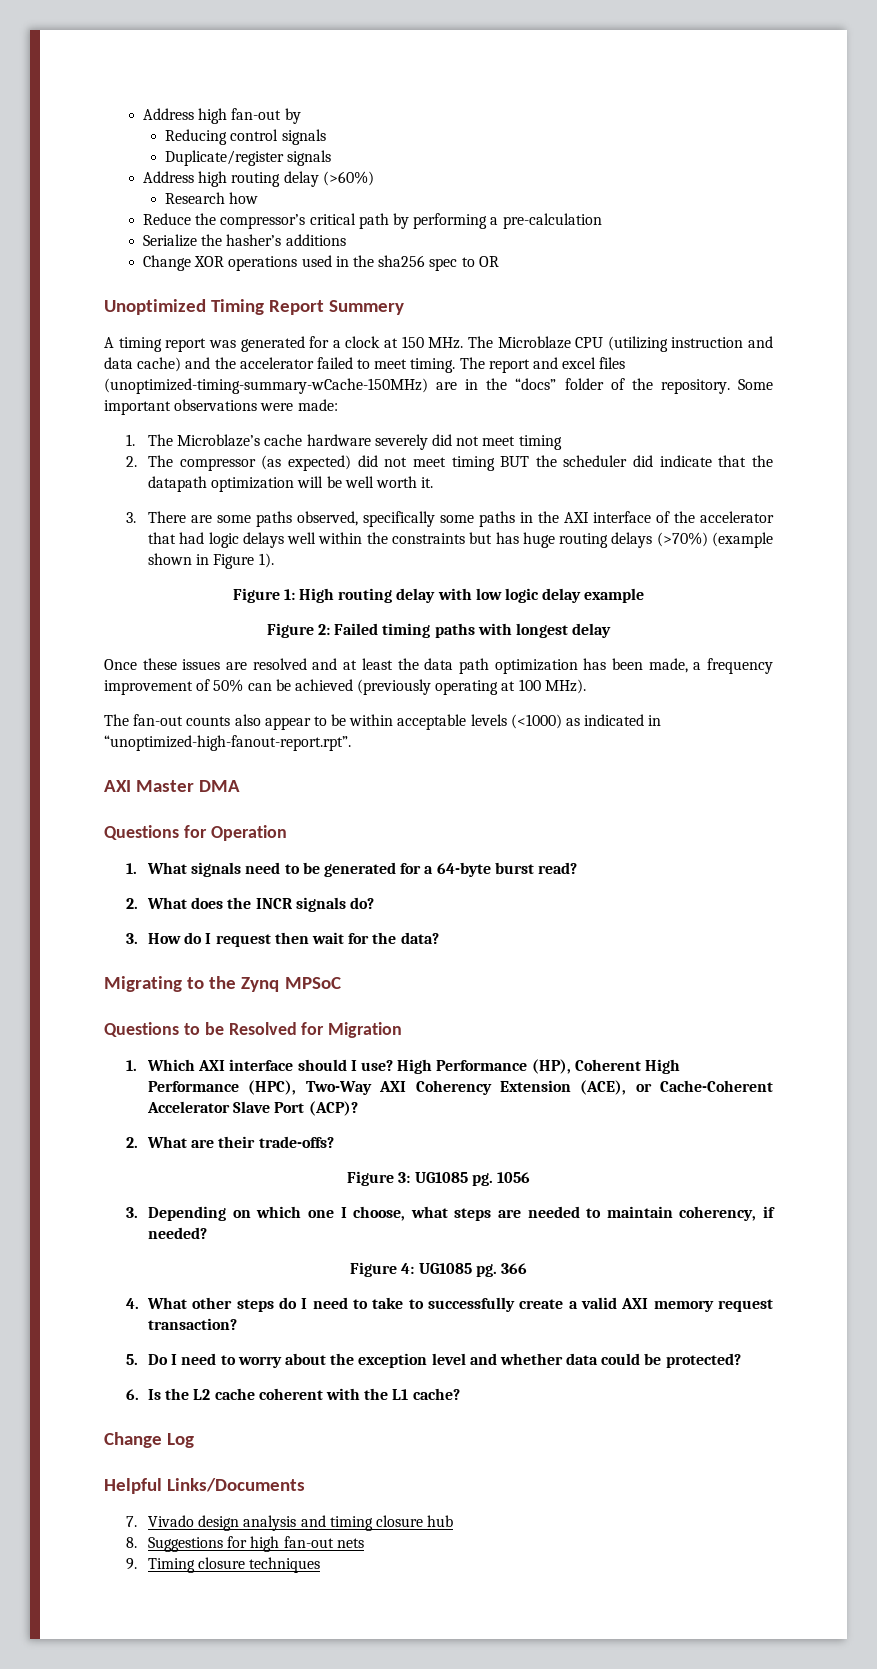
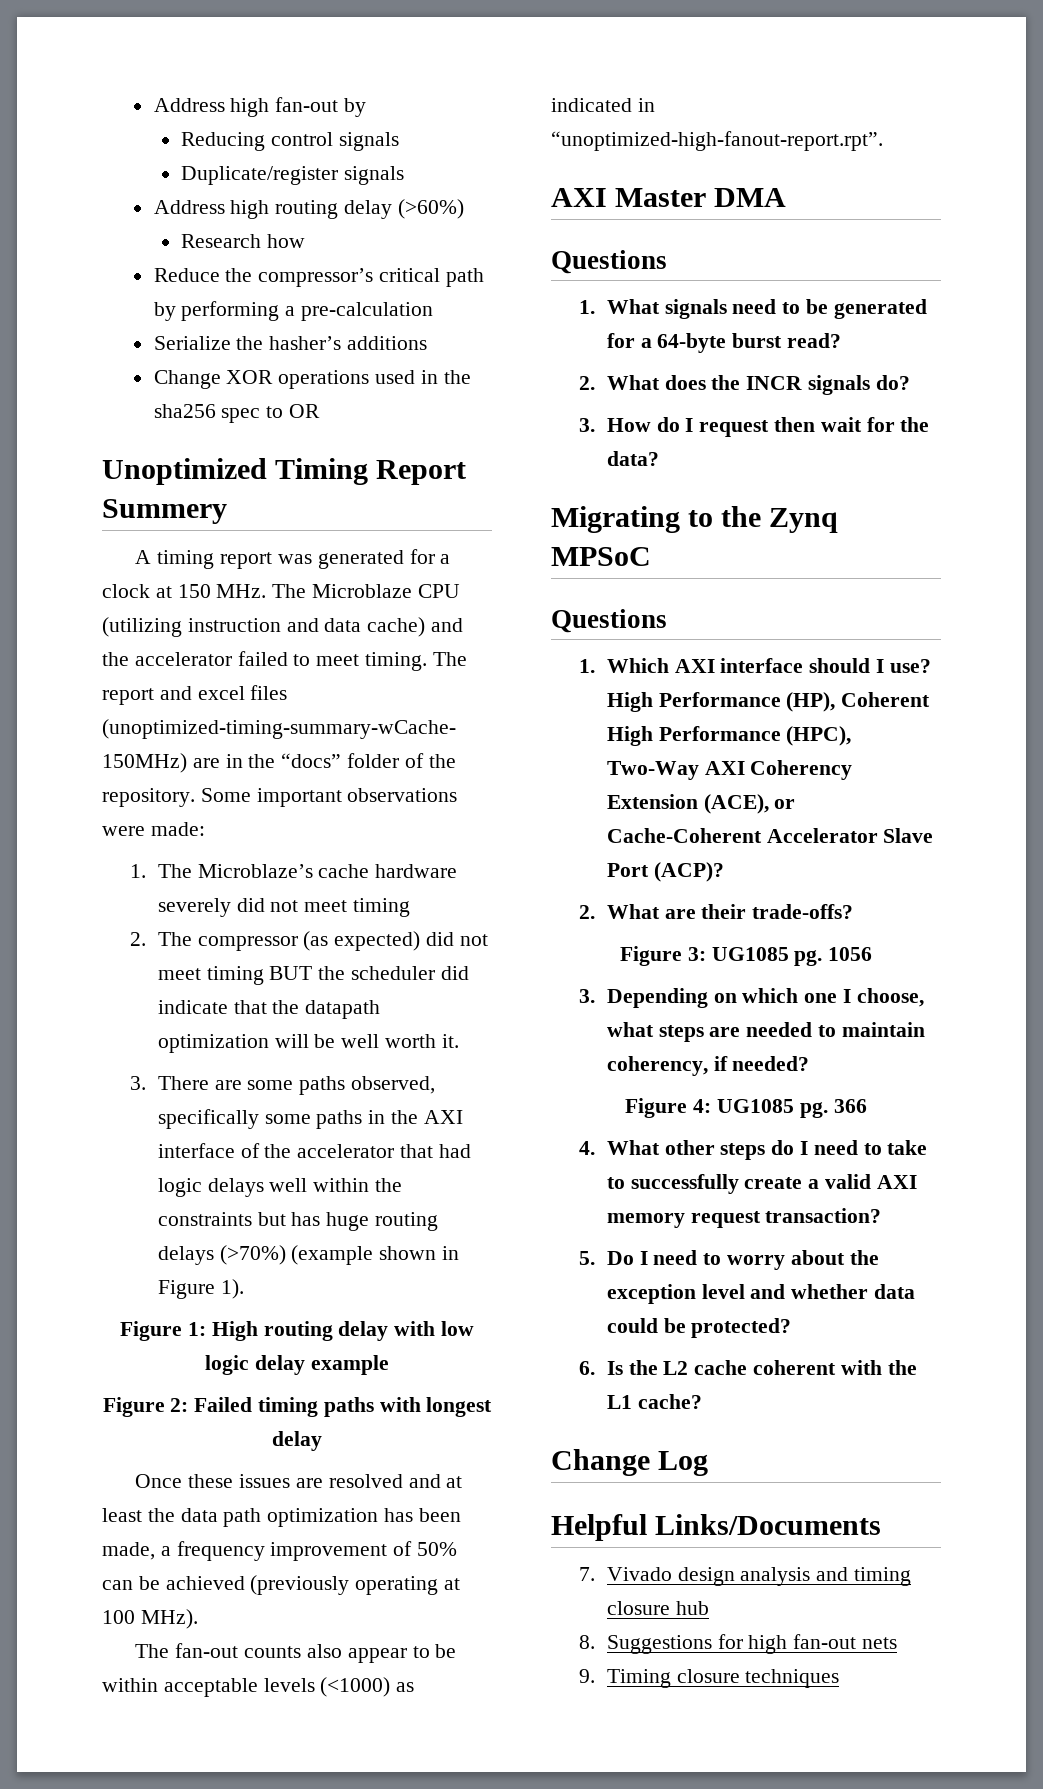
[183,825,287,841] for Operation -> (667, 262) none
[183,1022,403,1038] to be Resolved for Migration -> (667, 621) none

